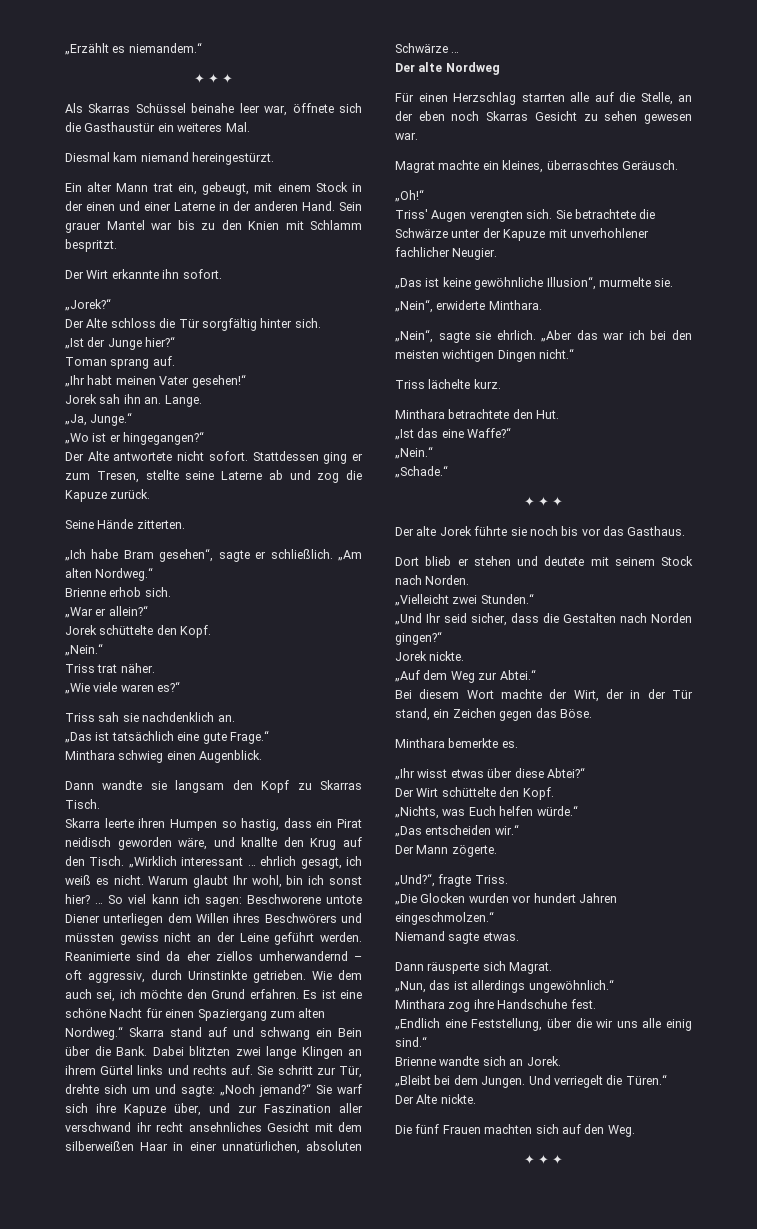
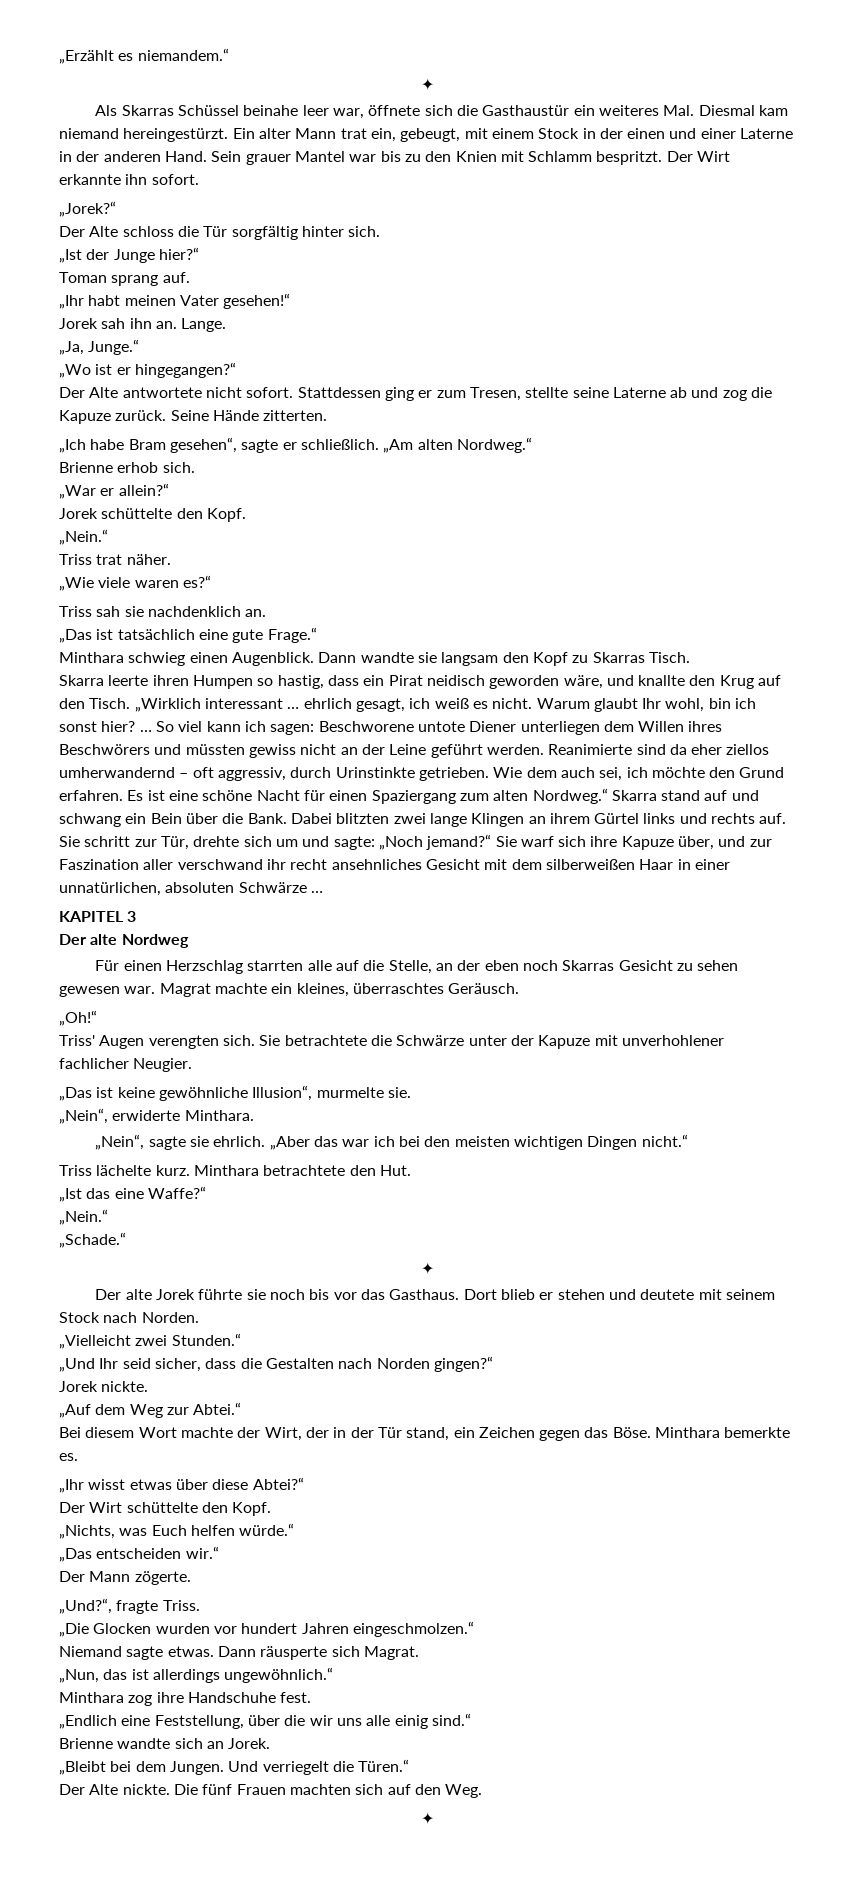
[208,73,234,84] ✦ ✦ -> (434, 84) none
(250, 127) // -> (695, 110) none
(275, 158) // -> (229, 135) none
(117, 245) // -> (663, 158) none
(151, 494) // -> (167, 415) none
(263, 756) // -> (314, 659) none
(460, 52) none -> [59,911,137,922] // KAPITEL 3
(418, 136) // -> (156, 990) none
(501, 384) // -> (190, 1170) none
[538,496,564,507] ✦ ✦ -> (434, 1268) none
(686, 531) // -> (460, 1294) none
(592, 713) // -> (651, 1432) none
(519, 936) // -> (214, 1651) none
(476, 1099) // -> (170, 1789) none
[538,1154,564,1165] ✦ ✦ -> (434, 1818) none

